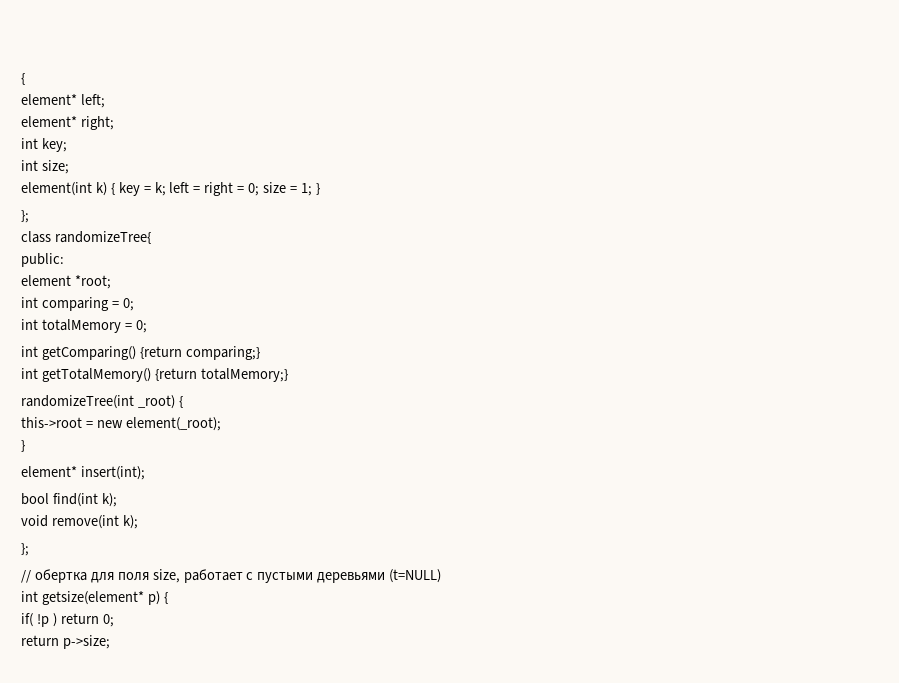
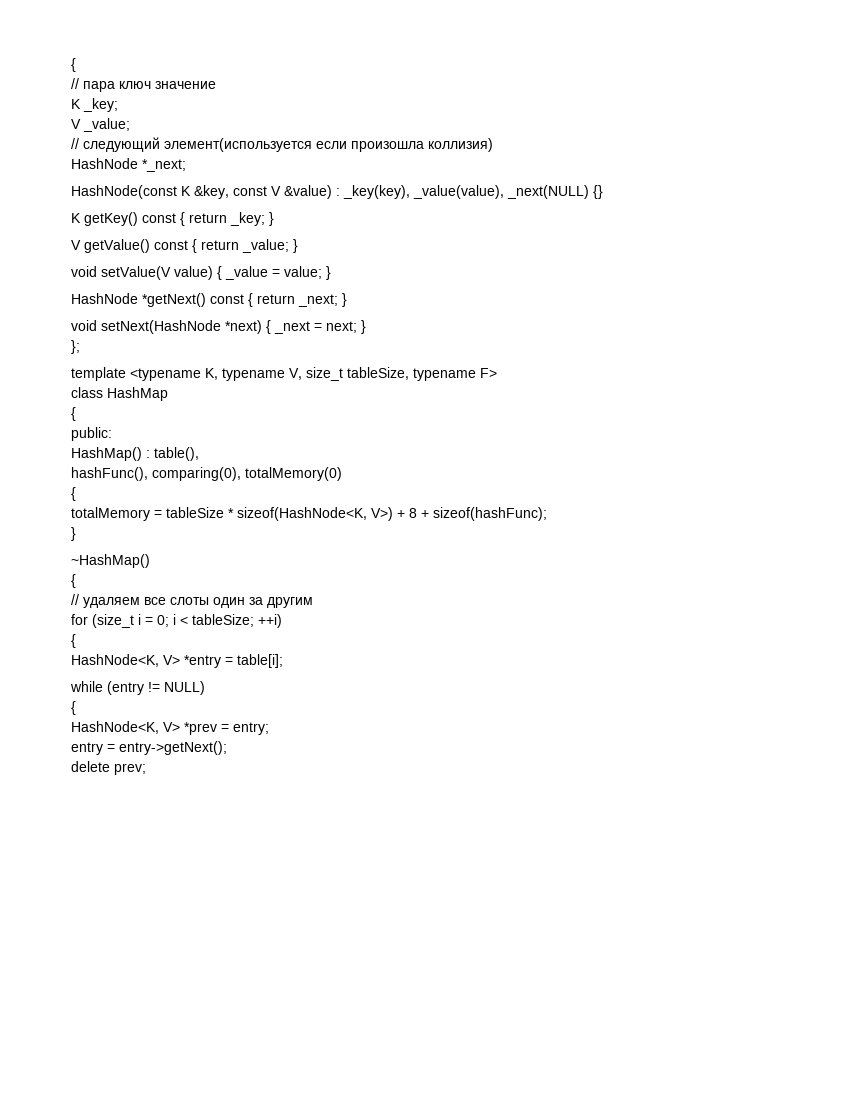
[21,73,25,85] [21,94,105,108] [21,116,114,130] [21,138,67,152] [21,160,69,174] [21,182,320,196] [21,210,29,223] { // element* left; // element* right; // int key; // int size; // element(int k) { key = k; left = right = 0; size = 1; } // }; -> [71,58,76,72] [71,78,216,92] [71,98,118,112] [71,118,130,132] [71,137,493,152] [71,158,186,172] [71,185,603,199] [71,212,274,226] [71,239,298,253] [71,266,331,280] [71,293,347,307] [71,320,366,334] [71,340,80,354] [71,367,497,381] { // // пара ключ значение // K _key; // V _value; // // следующий элемент(используется если произошла коллизия) // HashNode *_next; // HashNode(const K &key, const V &value) : _key(key), _value(value), _next(NULL) {} // K getKey() const { return _key; } // V getValue() const { return _value; } // void setValue(V value) { _value = value; } // HashNode *getNext() const { return _next; } // void setNext(HashNode *next) { _next = next; } // }; // template <typename K, typename V, size_t tableSize, typename F>
[54,231,151,244] randomizeTree{ -> [107,387,168,401] [71,407,76,421] HashMap // {
[21,275,111,289] [21,297,134,311] [21,319,147,333] [21,346,260,360] [21,368,288,382] [21,395,183,409] [21,417,221,431] [21,440,25,452] [21,466,145,480] [21,493,117,507] [21,515,138,529] [21,543,29,556] [21,569,442,583] [21,591,168,605] [21,613,114,627] [21,635,110,649] element *root; // int comparing = 0; // int totalMemory = 0; // int getComparing() {return comparing;} // int getTotalMemory() {return totalMemory;} // randomizeTree(int _root) { // this->root = new element(_root); // } // element* insert(int); // bool find(int k); // void remove(int k); // }; // // обертка для поля size, работает с пустыми деревьями (t=NULL) // int getsize(element* p) { // if( !p ) return 0; // return p->size; -> [71,447,199,461] [71,467,342,481] [71,487,76,501] [71,507,547,521] [71,527,76,541] [71,554,150,568] [71,574,76,588] [71,594,313,608] [71,614,282,628] [71,634,76,648] [71,654,283,668] [70,681,205,695] [71,701,76,715] [71,721,269,735] [71,741,227,755] [71,761,146,775] HashMap() : table(), // hashFunc(), comparing(0), totalMemory(0) // { // totalMemory = tableSize * sizeof(HashNode<K, V>) + 8 + sizeof(hashFunc); // } // ~HashMap() // { // // удаляем все слоты один за другим // for (size_t i = 0; i < tableSize; ++i) // { // HashNode<K, V> *entry = table[i]; // while (entry != NULL) // { // HashNode<K, V> *prev = entry; // entry = entry->getNext(); // delete prev;

